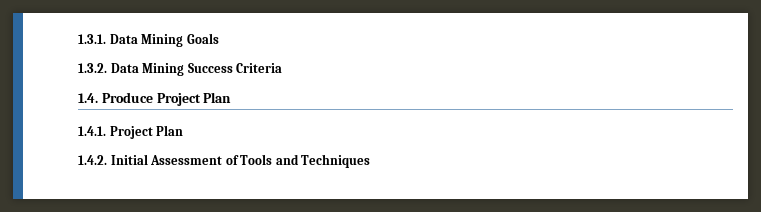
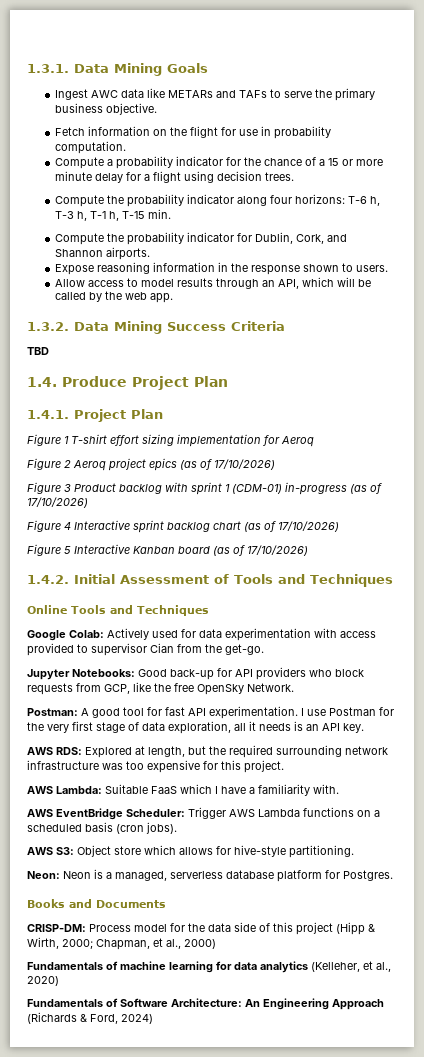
(219, 38) none -> [54,88,375,101] [54,103,157,115] [54,126,331,139] [54,141,126,154] [54,156,383,169] [54,171,294,183] [54,194,380,207] [54,209,171,221] [54,232,347,245] [54,247,150,260] [54,262,388,275] [54,277,371,289] [54,291,173,303] // Ingest AWC data like METARs and TAFs to serve the primary business objective. // Fetch information on the flight for use in probability computation. // Compute a probability indicator for the chance of a 15 or more minute delay for a flight using decision trees. // Compute the probability indicator along four horizons: T-6 h, T-3 h, T-1 h, T-15 min. // Compute the probability indicator for Dublin, Cork, and Shannon airports. // Expose reasoning information in the response shown to users. // Allow access to model results through an API, which will be called by the web app.
(283, 68) none -> [27,347,49,355] // TBD
(184, 130) none -> [27,434,314,447] [27,458,275,471] [27,482,382,495] [27,497,88,508] [27,520,339,533] [27,544,308,556] // Figure 1 T-shirt effort sizing implementation for Aeroq // Figure 2 Aeroq project epics (as of 17/10/2026) // Figure 3 Product backlog with sprint 1 (CDM-01) in-progress (as of 17/10/2026) // Figure 4 Interactive sprint backlog chart (as of 17/10/2026) // Figure 5 Interactive Kanban board (as of 17/10/2026)
(371, 161) none -> [27,605,209,616] [27,628,376,641] [27,643,264,656] [27,667,364,680] [27,682,294,695] [27,706,394,719] [27,721,364,734] [27,745,388,758] [27,760,284,773] [27,784,339,796] [27,807,380,820] [27,822,177,834] [27,845,354,858] [27,869,393,882] [27,899,166,908] [27,922,375,935] [27,937,216,950] [27,961,391,973] [27,976,59,986] [27,998,384,1010] [27,1012,153,1024] // Online Tools and Techniques // Google Colab: Actively used for data experimentation with access provided to supervisor Cian from the get-go. // Jupyter Notebooks: Good back-up for API providers who block requests from GCP, like the free OpenSky Network. // Postman: A good tool for fast API experimentation. I use Postman for the very first stage of data exploration, all it needs is an API key. // AWS RDS: Explored at length, but the required surrounding network infrastructure was too expensive for this project. // AWS Lambda: Suitable FaaS which I have a familiarity with. // AWS EventBridge Scheduler: Trigger AWS Lambda functions on a scheduled basis (cron jobs). // AWS S3: Object store which allows for hive-style partitioning. // Neon: Neon is a managed, serverless database platform for Postgres. // Books and Documents // CRISP-DM: Process model for the data side of this project (Hipp & Wirth, 2000; Chapman, et al., 2000) // Fundamentals of machine learning for data analytics (Kelleher, et al., 2020) // Fundamentals of Software Architecture: An Engineering Approach (Richards & Ford, 2024)

